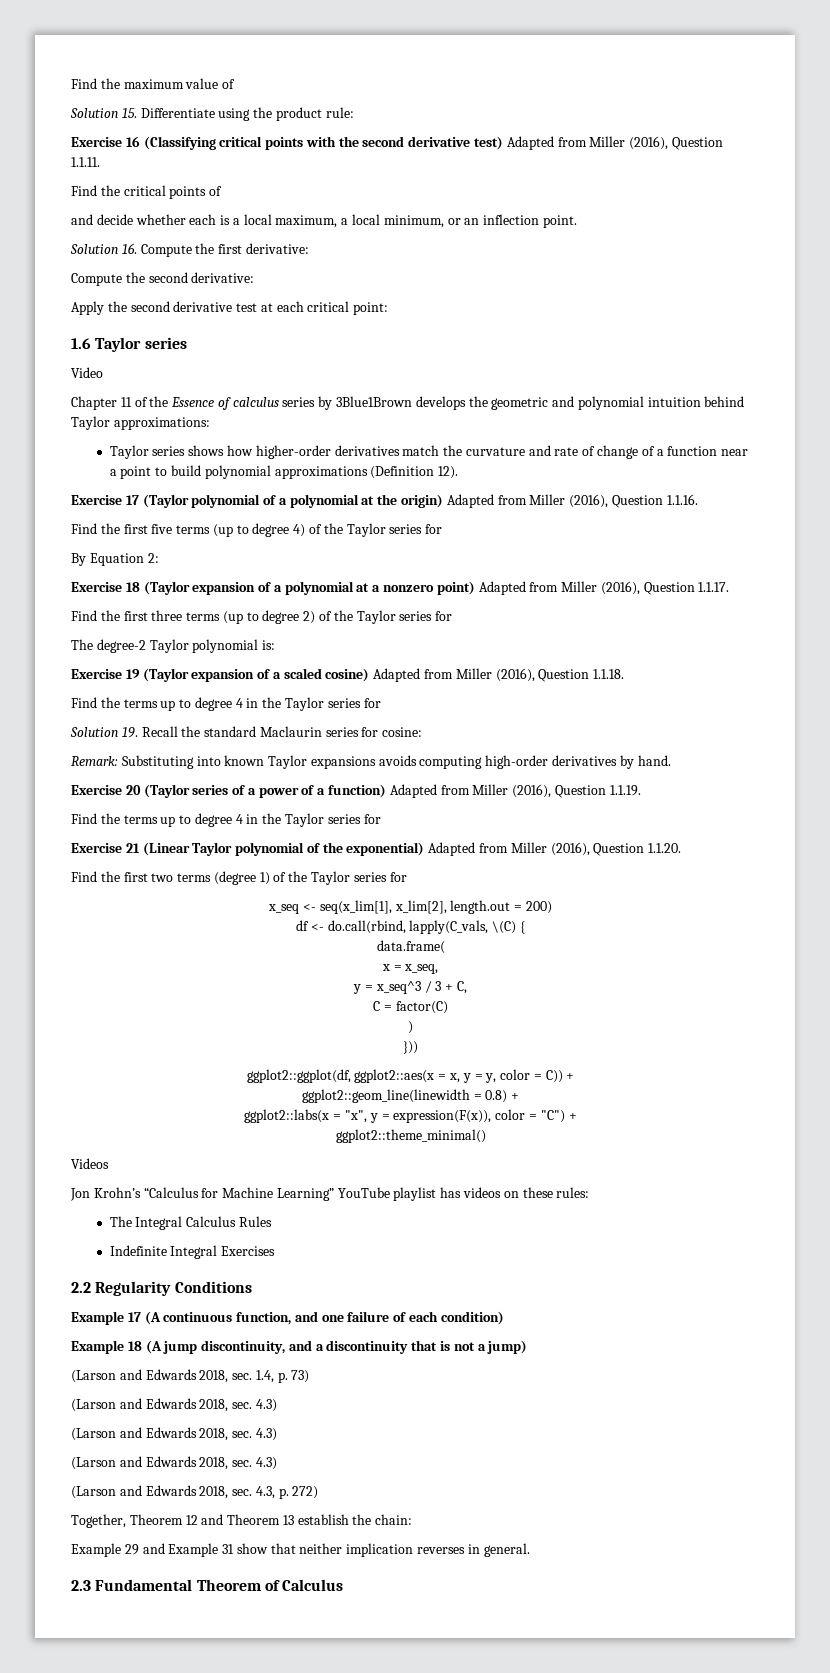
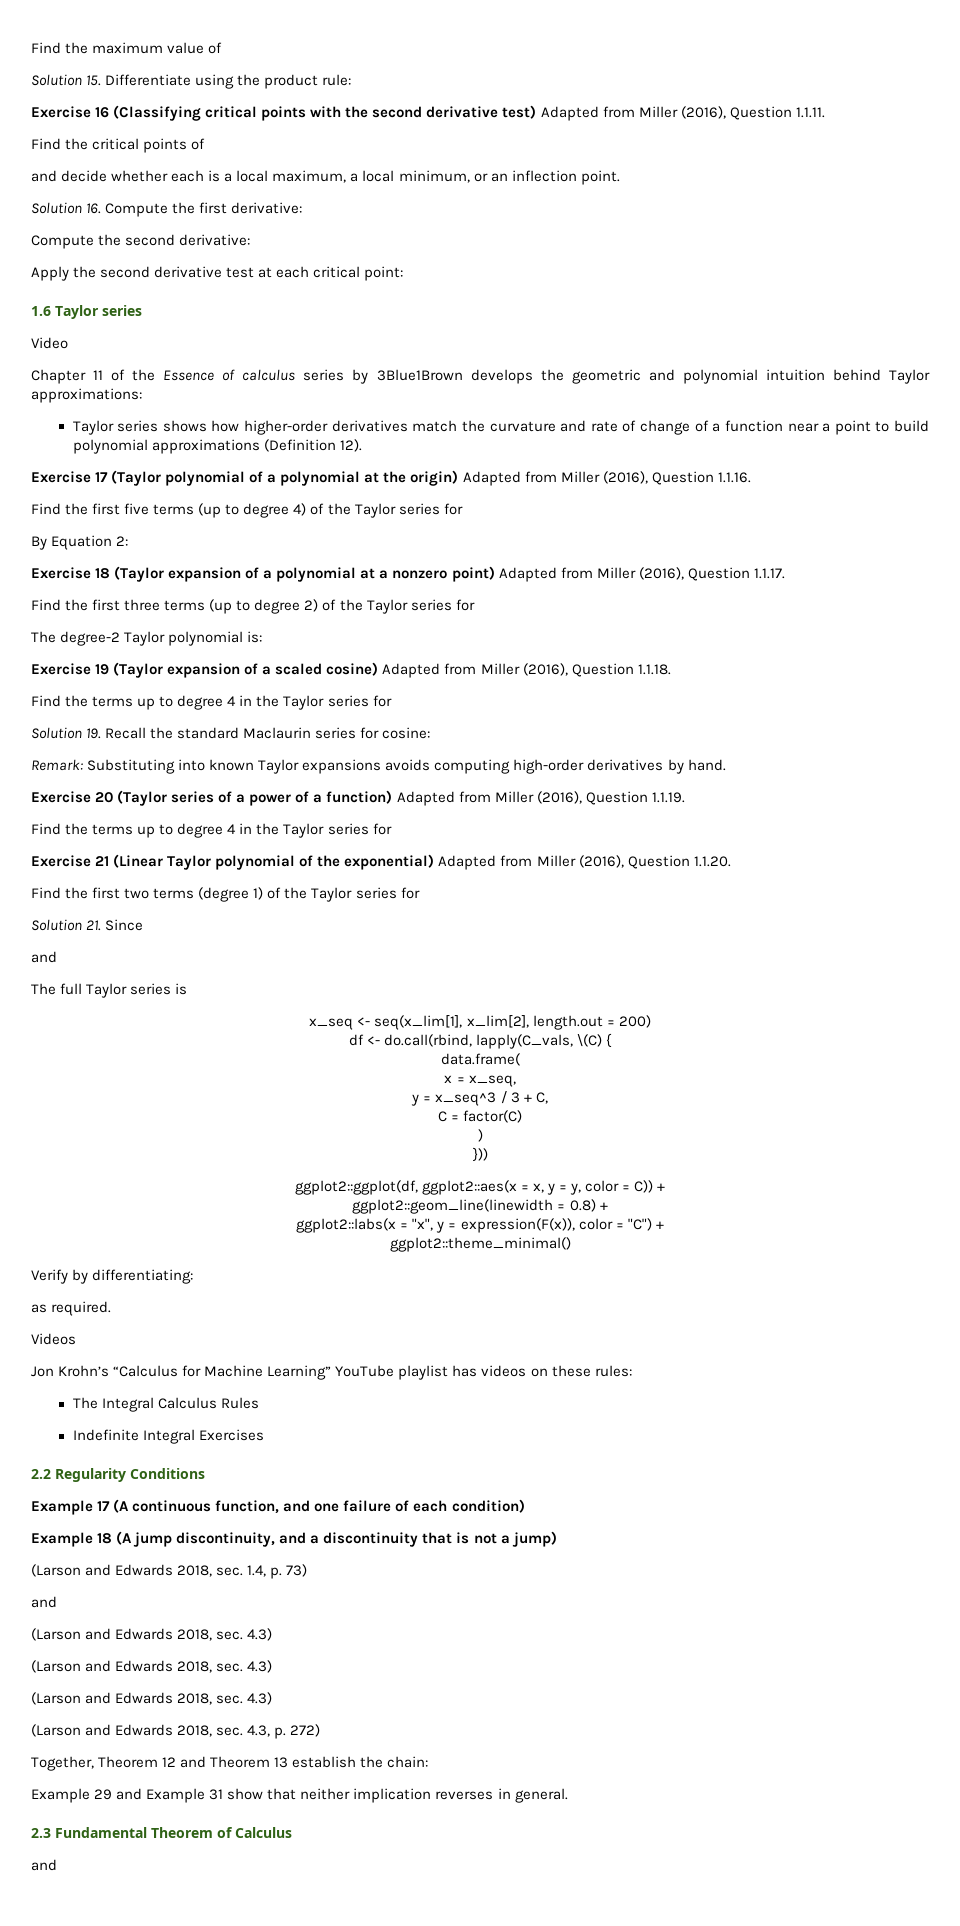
(407, 877) none -> [31,919,144,931] [31,951,57,963] [31,983,188,998] // Solution 21. Since // and // The full Taylor series is
(486, 1136) none -> [31,1269,194,1284] [31,1301,112,1316] // Verify by differentiating: // as required.
(310, 1376) none -> [31,1596,57,1608] // and
(344, 1585) none -> [31,1859,57,1871] // and

